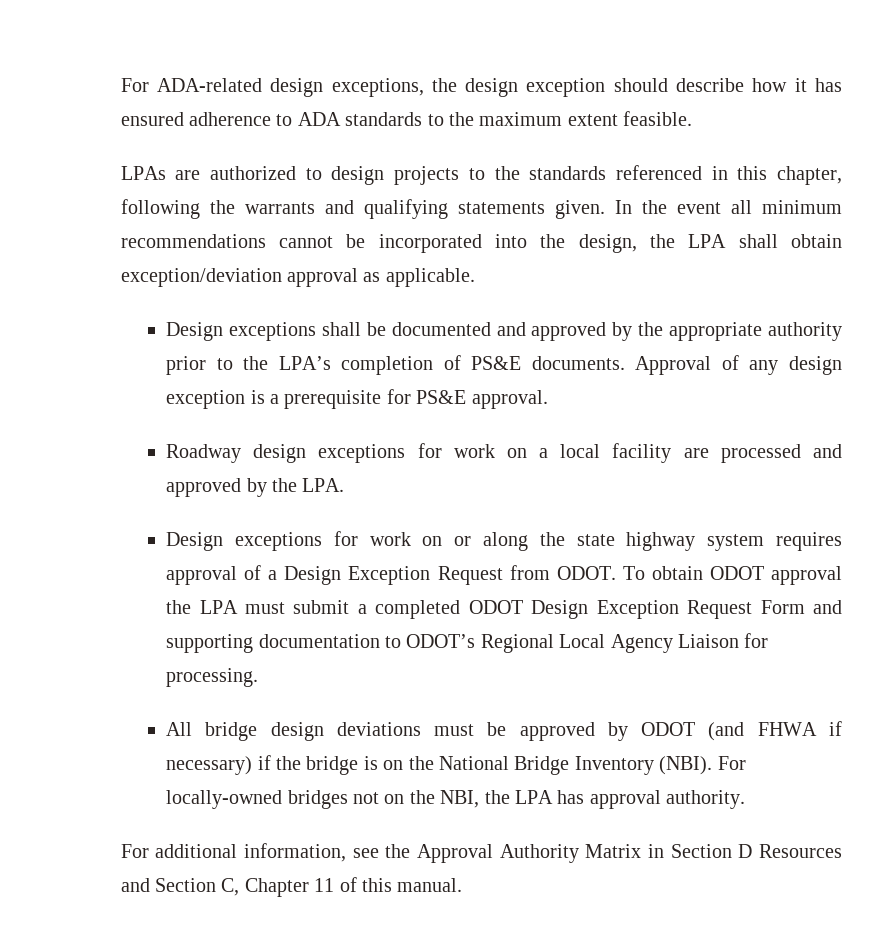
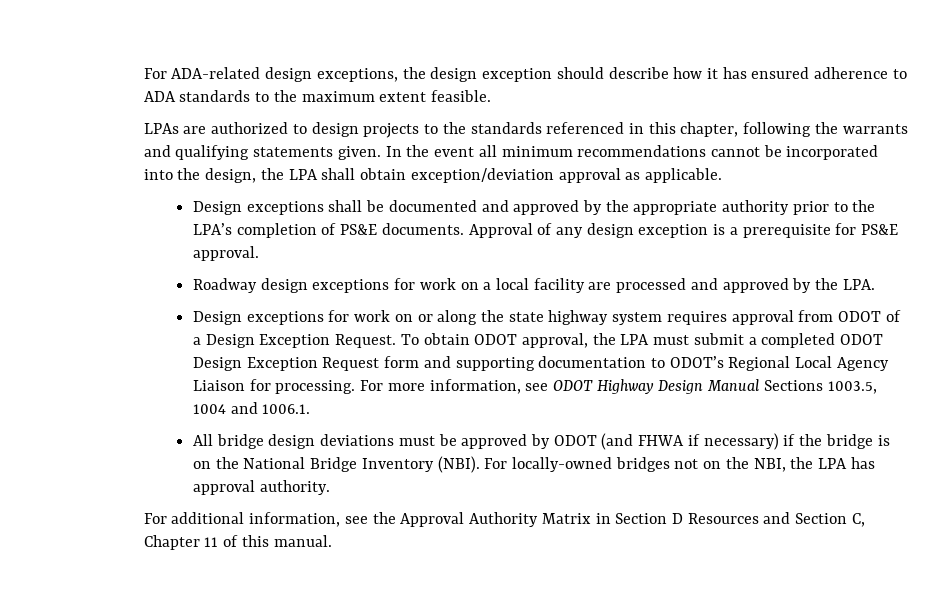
(238, 575) none -> [798,310,882,322] from ODOT
[437,565,616,585] Request from ODOT. -> [335,334,397,348] Request.
[771,566,843,585] approval -> [521,333,588,348] approval,
[760,600,805,614] Form -> [384,356,420,368] form
(259, 677) none -> [360,379,877,394] [192,402,311,414] For more information, see ODOT Highway Design Manual Sections 1003.5, 1004 and 1006.1.

